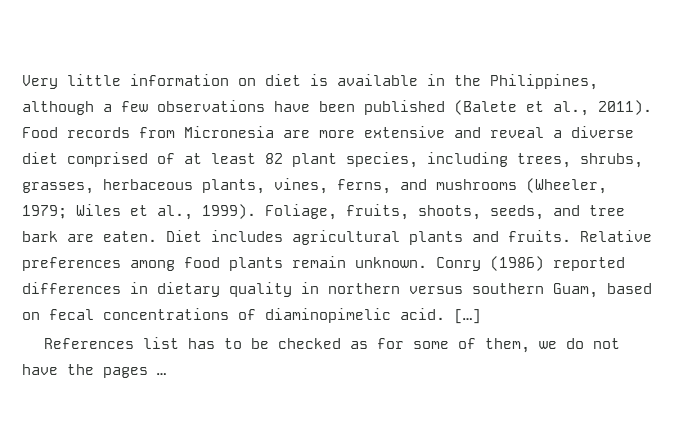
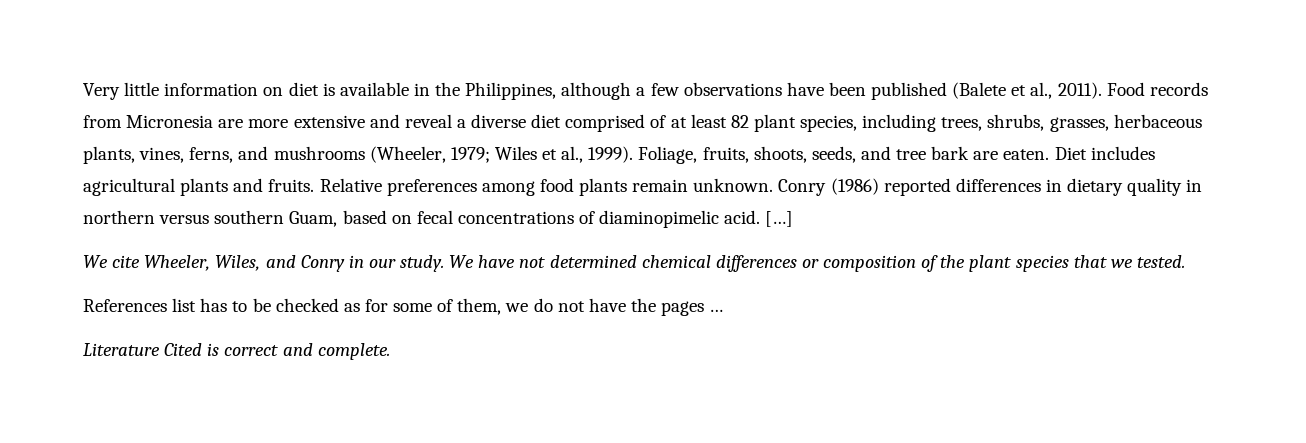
(481, 316) none -> [83,255,1185,272] // We cite Wheeler, Wiles, and Conry in our study. We have not determined chemical differences or composition of the plant species that we tested.
(166, 374) none -> [83,343,390,360] // Literature Cited is correct and complete.

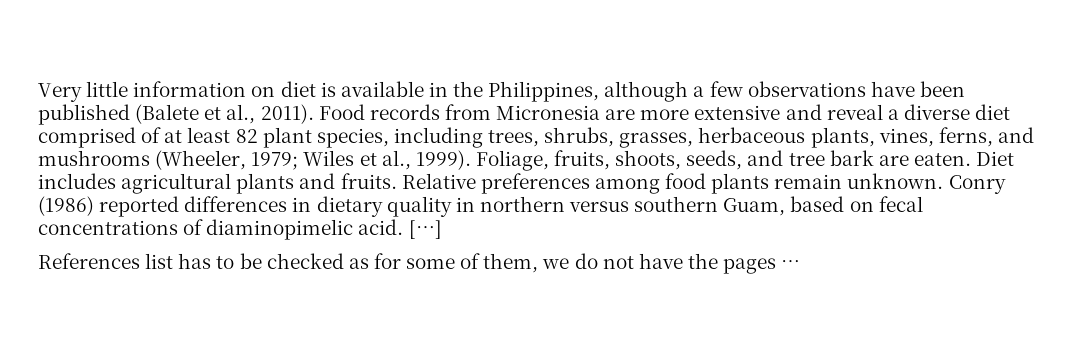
[83,255,1185,272] // We cite Wheeler, Wiles, and Conry in our study. We have not determined chemical differences or composition of the plant species that we tested. -> (442, 229) none
[83,343,390,360] // Literature Cited is correct and complete. -> (801, 264) none

